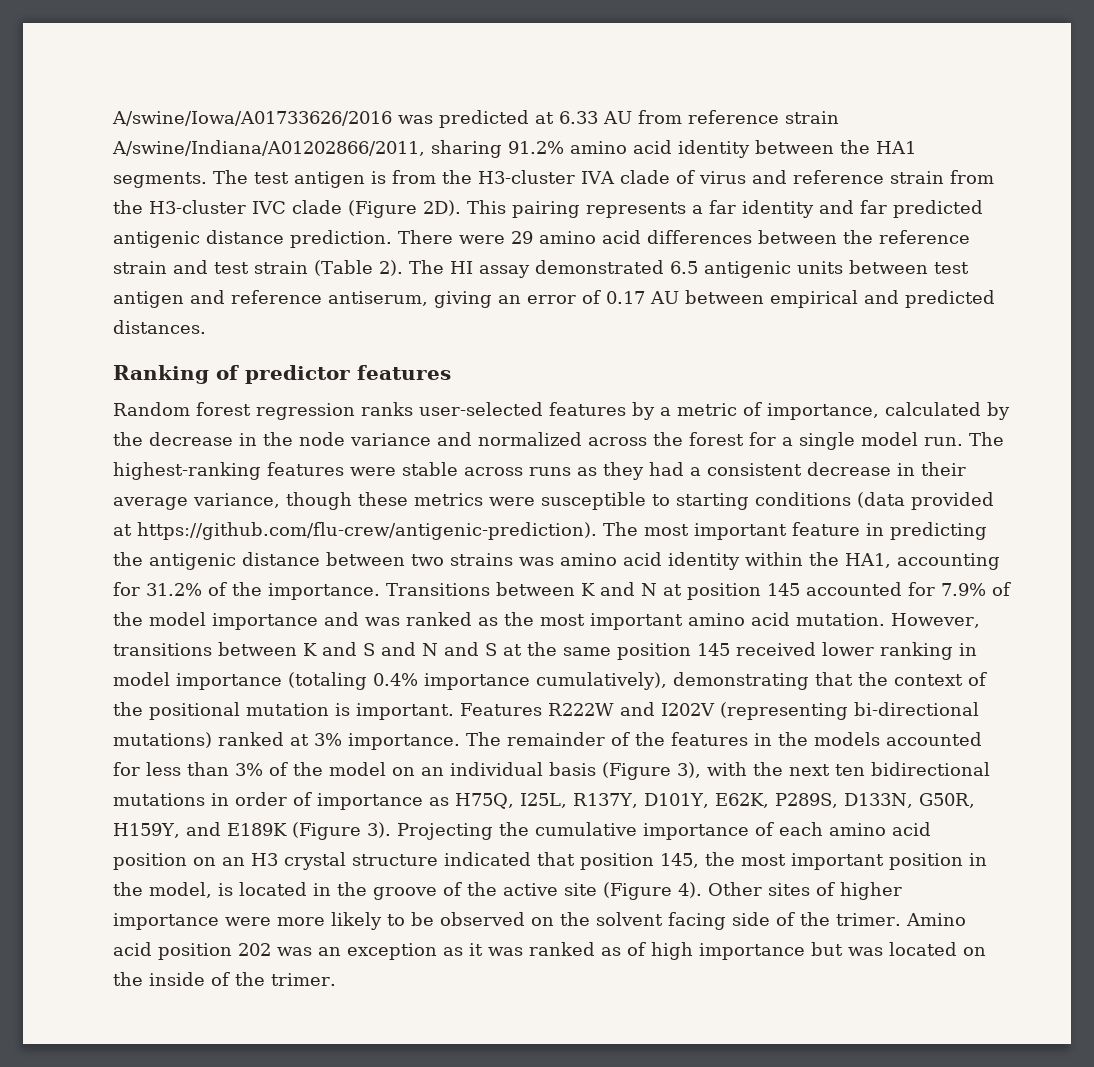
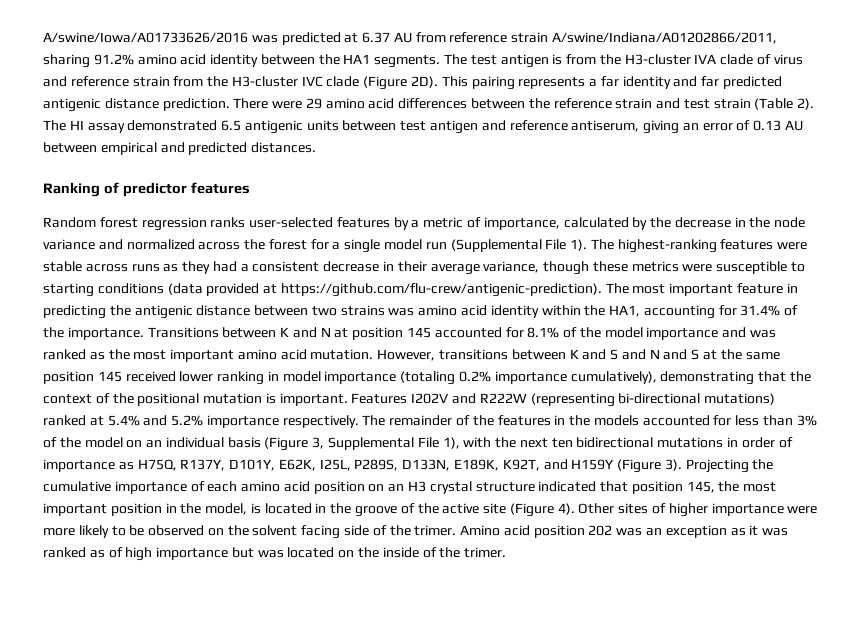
[559,111,598,124] 6.33 -> [362,32,391,43] 6.37
[606,291,645,304] 0.17 -> [753,120,782,131] 0.13
[924,437,963,446] run. -> [425,239,588,252] run (Supplemental File 1).
[146,583,202,596] 31.2% -> [740,305,781,316] 31.4%
[941,583,986,596] 7.9% -> [527,327,560,338] 8.1%
[373,673,418,686] 0.4% -> [459,371,492,382] 0.2%
[547,702,715,716] R222W and I202V -> [411,393,527,404] I202V and R222W
[314,733,460,750] 3% importance. -> [107,415,359,428] 5.4% and 5.2% importance respectively.
[677,762,701,778] 3), -> [312,437,460,450] 3, Supplemental File 1),
[519,793,567,808] I25L, -> (177, 465) none
(769, 800) none -> [319,459,351,471] I25L,
[918,793,975,808] [113,822,287,838] G50R, H159Y, and E189K -> [454,459,615,471] E189K, K92T, and H159Y

